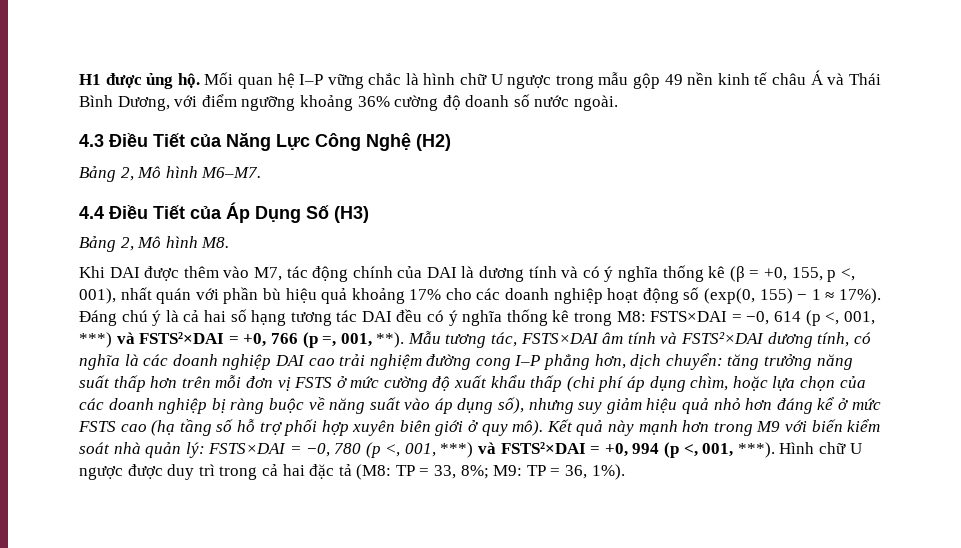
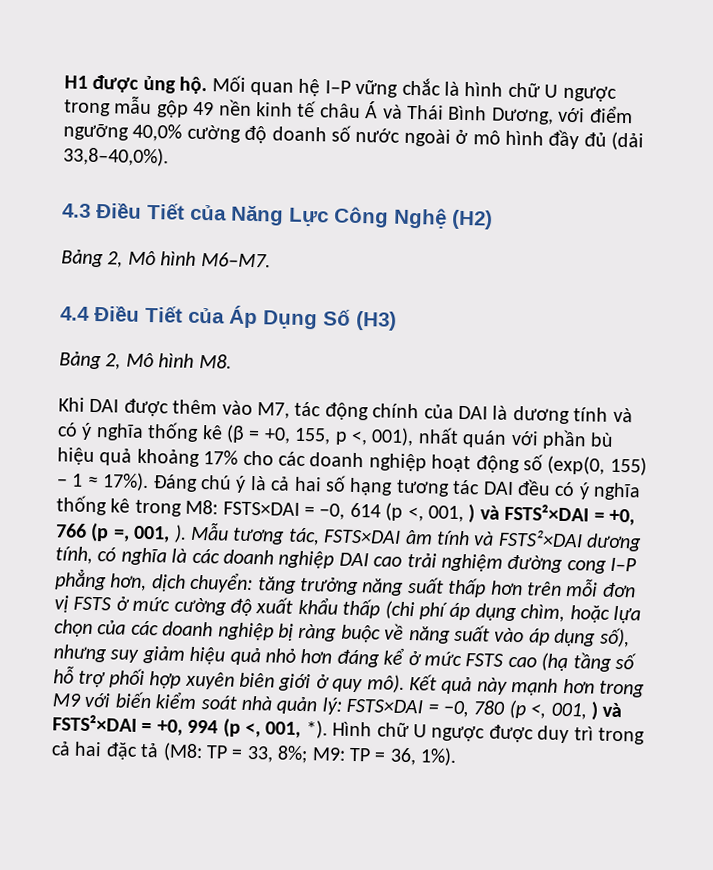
[299,95,390,111] khoảng 36% -> [132,123,183,142] 40,0%
[574,95,619,111] ngoài. -> [403,128,645,151] [63,146,169,167] ngoài ở mô hình đầy đủ (dải 33,8–40,0%).
[79,332,112,348] ***) -> [468,504,476,524] )
[376,332,405,348] **). -> [173,524,187,543] ).
[440,442,474,458] ***) -> [590,701,598,721] )
[737,442,775,458] ***). -> [305,720,328,739] *).

